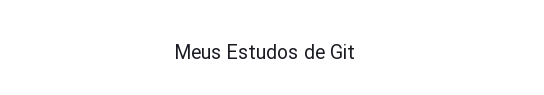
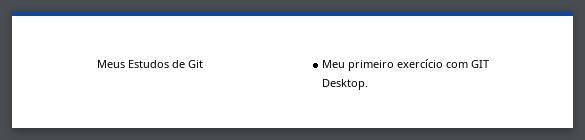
(355, 51) none -> [322,59,490,71] [322,79,369,90] // Meu primeiro exercício com GIT Desktop.

